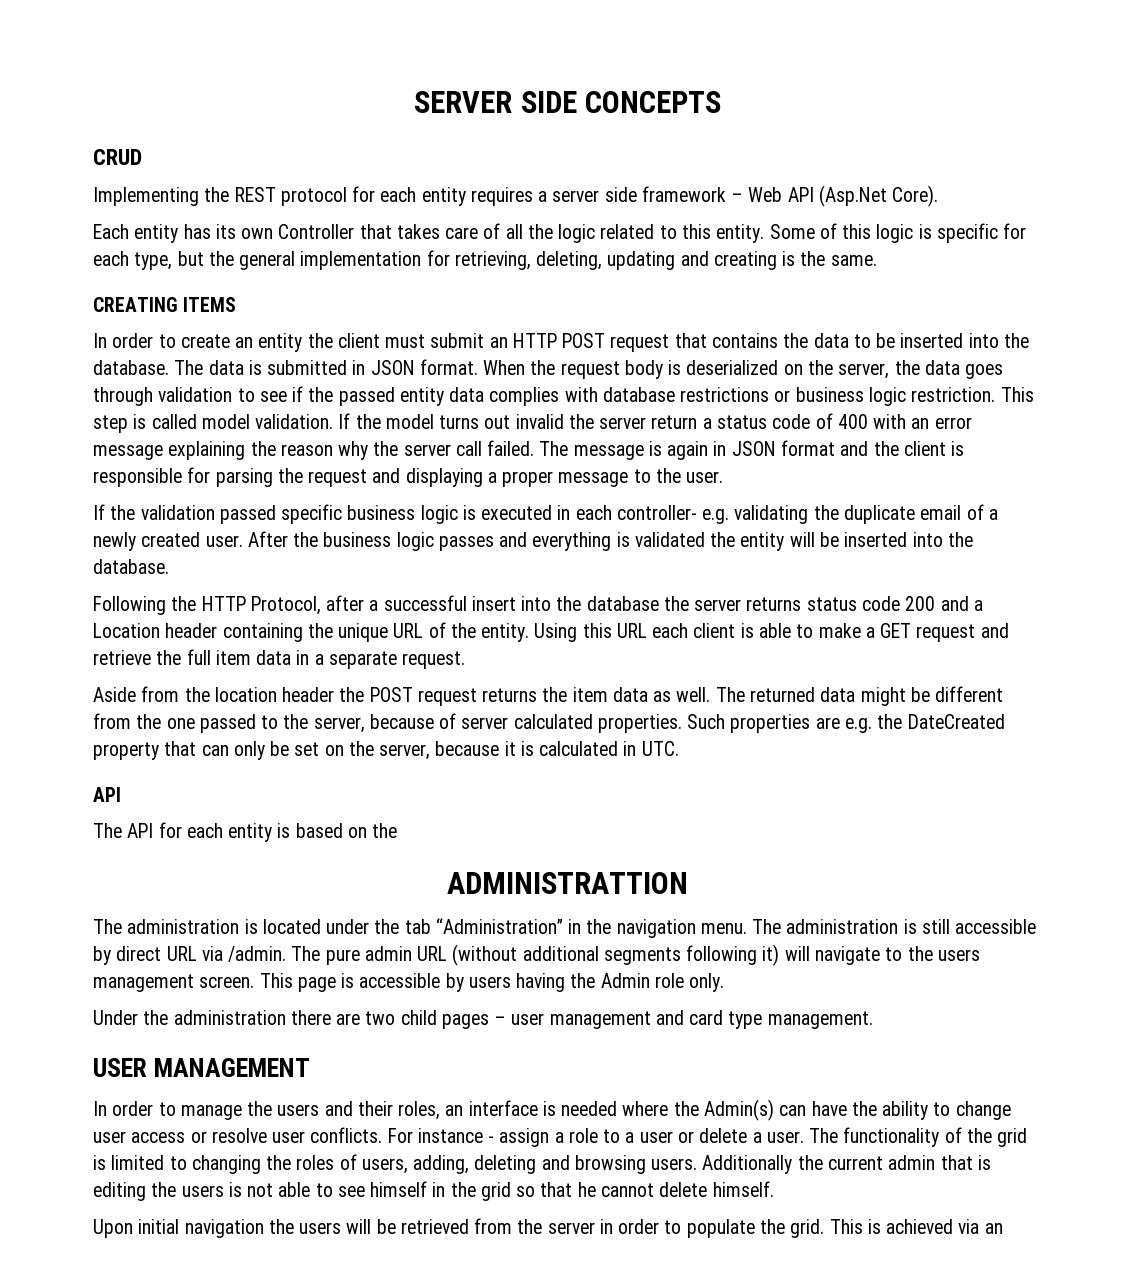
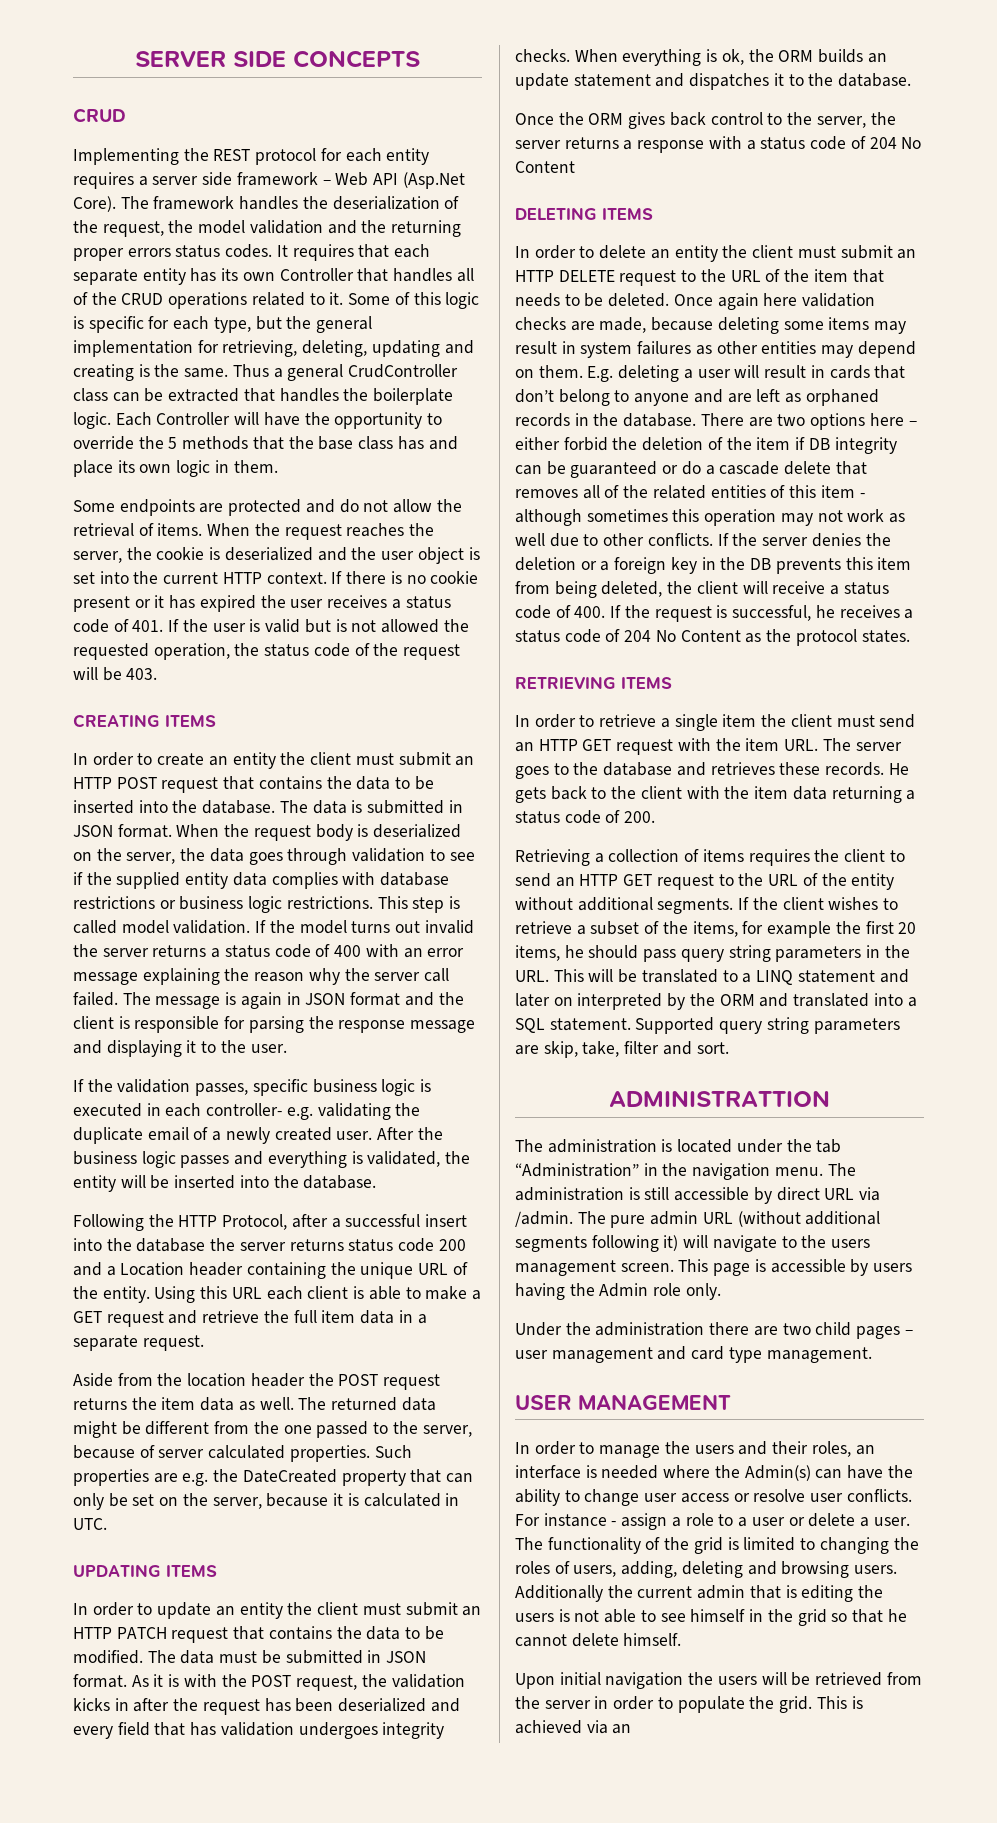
[93,224,129,239] // Each -> [120,196,460,210] [73,220,462,237] [73,244,431,261] [73,269,138,285] The framework handles the deserialization of the request, the model validation and the returning proper errors status codes. It requires that each separate
[396,223,765,243] takes care of all the logic related to this entity. -> [393,268,474,282] [73,292,344,309] handles all of the CRUD operations related to it.
(877, 260) none -> [232,364,459,381] [73,388,454,405] [73,412,443,429] [73,436,458,450] [73,460,278,477] [73,499,462,516] [73,523,435,540] [73,547,480,564] [73,571,479,584] [73,595,451,612] [73,619,469,633] [73,643,461,660] [73,667,158,681] Thus a general CrudController class can be extracted that handles the boilerplate logic. Each Controller will have the opportunity to override the 5 methods that the base class has and place its own logic in them. // Some endpoints are protected and do not allow the retrieval of items. When the request reaches the server, the cookie is deserialized and the user object is set into the current HTTP context. If there is no cookie present or it has expired the user receives a status code of 401. If the user is valid but is not allowed the requested operation, the status code of the request will be 403.
[338,387,395,406] passed -> [116,872,181,889] supplied
[911,387,996,402] restriction. -> [286,896,373,909] restrictions.
[651,415,698,429] return -> [152,945,207,957] returns
[308,468,629,487] request and displaying a proper message -> [338,1020,476,1033] [73,1040,197,1057] response message and displaying it
[219,505,276,524] passed -> [195,1083,249,1096] passes,
[634,532,705,547] validated -> [367,1151,441,1167] validated,
[93,787,121,802] [93,822,398,842] API // The API for each entity is based on the -> [73,1564,217,1577] [73,1602,482,1619] [73,1626,444,1643] [73,1650,427,1664] [73,1674,465,1691] [73,1698,460,1715] [73,1722,445,1739] [515,49,887,66] [515,73,912,90] [515,112,896,129] [515,136,922,153] [515,161,575,173] [515,207,653,220] [515,245,917,262] [515,269,884,286] [515,293,876,310] [515,317,907,334] [515,341,916,358] [515,365,906,382] [515,389,879,406] [515,413,917,430] [515,437,897,454] [515,461,867,478] [515,485,865,499] [515,509,906,526] [515,533,891,547] [515,557,912,574] [515,581,889,598] [515,605,914,622] [515,629,910,646] [515,676,672,689] [515,714,916,731] [515,738,902,755] [515,762,909,779] [515,786,916,803] [515,810,656,824] [515,849,905,866] [515,873,895,890] [515,897,899,914] [515,921,917,938] [515,945,910,962] [515,969,909,985] [515,993,917,1010] [515,1017,900,1034] [515,1041,729,1058] UPDATING ITEMS // In order to update an entity the client must submit an HTTP PATCH request that contains the data to be modified. The data must be submitted in JSON format. As it is with the POST request, the validation kicks in after the request has been deserialized and every field that has validation undergoes integrity checks. When everything is ok, the ORM builds an update statement and dispatches it to the database. // Once the ORM gives back control to the server, the server returns a response with a status code of 204 No Content // DELETING ITEMS // In order to delete an entity the client must submit an HTTP DELETE request to the URL of the item that needs to be deleted. Once again here validation checks are made, because deleting some items may result in system failures as other entities may depend on them. E.g. deleting a user will result in cards that don’t belong to anyone and are left as orphaned records in the database. There are two options here – either forbid the deletion of the item if DB integrity can be guaranteed or do a cascade delete that removes all of the related entities of this item - although sometimes this operation may not work as well due to other conflicts. If the server denies the deletion or a foreign key in the DB prevents this item from being deleted, the client will receive a status code of 400. If the request is successful, he receives a status code of 204 No Content as the protocol states. // RETRIEVING ITEMS // In order to retrieve a single item the client must send an HTTP GET request with the item URL. The server goes to the database and retrieves these records. He gets back to the client with the item data returning a status code of 200. // Retrieving a collection of items requires the client to send an HTTP GET request to the URL of the entity without additional segments. If the client wishes to retrieve a subset of the items, for example the first 20 items, he should pass query string parameters in the URL. This will be translated to a LINQ statement and later on interpreted by the ORM and translated into a SQL statement. Supported query string parameters are skip, take, filter and sort.

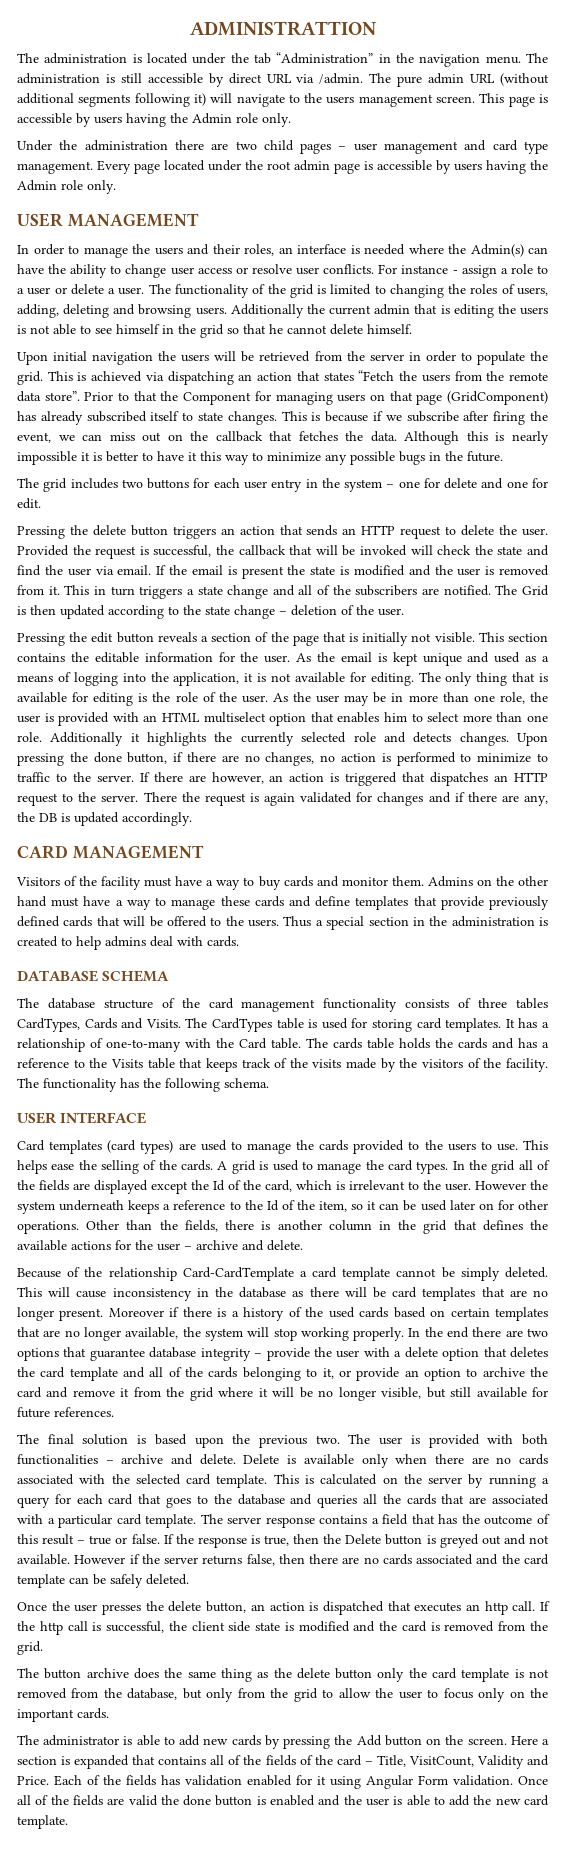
[135,50,420,68] [73,108,126,123] [73,148,430,165] [73,172,465,189] [73,196,460,212] [73,220,462,237] [73,244,431,261] [73,268,474,285] [73,292,480,309] [73,316,373,333] [73,340,474,357] [73,364,459,381] [73,388,454,405] [73,412,443,429] [73,436,458,450] [73,460,278,477] [73,499,462,516] [73,523,435,540] [73,547,480,564] [73,571,479,584] [73,595,451,612] [73,619,469,633] [73,643,461,660] [73,667,158,681] [73,714,216,728] [73,752,475,769] [73,776,434,793] [73,800,463,814] [73,824,462,841] [73,848,475,865] [73,872,450,889] [73,896,461,913] [73,920,474,934] [73,944,465,958] [73,968,450,985] [73,992,464,1009] [73,1016,476,1033] [73,1040,287,1057] [73,1079,432,1096] [73,1103,421,1120] [73,1127,443,1144] [73,1151,471,1168] [73,1175,377,1192] [73,1214,468,1231] [73,1238,466,1252] [73,1262,468,1279] [73,1286,481,1303] [73,1310,427,1327] [73,1335,204,1351] [73,1373,441,1390] [73,1397,436,1411] [73,1421,472,1438] [73,1445,412,1462] [73,1469,474,1486] [73,1493,460,1510] [73,1518,107,1530] [73,1564,217,1577] [73,1602,482,1619] [73,1626,444,1643] [73,1650,427,1664] [73,1674,465,1691] [73,1698,460,1715] [73,1722,445,1739] [515,49,887,66] [515,73,912,90] [515,112,896,129] [515,136,922,153] [515,161,575,173] [515,207,653,220] [515,245,917,262] [515,269,884,286] [515,293,876,310] [515,317,907,334] [515,341,916,358] [515,365,906,382] [515,389,879,406] [515,413,917,430] [515,437,897,454] [515,461,867,478] [515,485,865,499] [515,509,906,526] [515,533,891,547] [515,557,912,574] [515,581,889,598] [515,605,914,622] [515,629,910,646] [515,676,672,689] [515,714,916,731] [515,738,902,755] [515,762,909,779] [515,786,916,803] [515,810,656,824] [515,849,905,866] [515,873,895,890] [515,897,899,914] [515,921,917,938] [515,945,910,962] [515,969,909,985] [515,993,917,1010] [515,1017,900,1034] [515,1041,729,1058] SERVER SIDE CONCEPTS // CRUD // Implementing the REST protocol for each entity requires a server side framework – Web API (Asp.Net Core). The framework handles the deserialization of the request, the model validation and the returning proper errors status codes. It requires that each separate entity has its own Controller that handles all of the CRUD operations related to it. Some of this logic is specific for each type, but the general implementation for retrieving, deleting, updating and creating is the same. Thus a general CrudController class can be extracted that handles the boilerplate logic. Each Controller will have the opportunity to override the 5 methods that the base class has and place its own logic in them. // Some endpoints are protected and do not allow the retrieval of items. When the request reaches the server, the cookie is deserialized and the user object is set into the current HTTP context. If there is no cookie present or it has expired the user receives a status code of 401. If the user is valid but is not allowed the requested operation, the status code of the request will be 403. // CREATING ITEMS // In order to create an entity the client must submit an HTTP POST request that contains the data to be inserted into the database. The data is submitted in JSON format. When the request body is deserialized on the server, the data goes through validation to see if the supplied entity data complies with database restrictions or business logic restrictions. This step is called model validation. If the model turns out invalid the server returns a status code of 400 with an error message explaining the reason why the server call failed. The message is again in JSON format and the client is responsible for parsing the response message and displaying it to the user. // If the validation passes, specific business logic is executed in each controller- e.g. validating the duplicate email of a newly created user. After the business logic passes and everything is validated, the entity will be inserted into the database. // Following the HTTP Protocol, after a successful insert into the database the server returns status code 200 and a Location header containing the unique URL of the entity. Using this URL each client is able to make a GET request and retrieve the full item data in a separate request. // Aside from the location header the POST request returns the item data as well. The returned data might be different from the one passed to the server, because of server calculated properties. Such properties are e.g. the DateCreated property that can only be set on the server, because it is calculated in UTC. // UPDATING ITEMS // In order to update an entity the client must submit an HTTP PATCH request that contains the data to be modified. The data must be submitted in JSON format. As it is with the POST request, the validation kicks in after the request has been deserialized and every field that has validation undergoes integrity checks. When everything is ok, the ORM builds an update statement and dispatches it to the database. // Once the ORM gives back control to the server, the server returns a response with a status code of 204 No Content // DELETING ITEMS // In order to delete an entity the client must submit an HTTP DELETE request to the URL of the item that needs to be deleted. Once again here validation checks are made, because deleting some items may result in system failures as other entities may depend on them. E.g. deleting a user will result in cards that don’t belong to anyone and are left as orphaned records in the database. There are two options here – either forbid the deletion of the item if DB integrity can be guaranteed or do a cascade delete that removes all of the related entities of this item - although sometimes this operation may not work as well due to other conflicts. If the server denies the deletion or a foreign key in the DB prevents this item from being deleted, the client will receive a status code of 400. If the request is successful, he receives a status code of 204 No Content as the protocol states. // RETRIEVING ITEMS // In order to retrieve a single item the client must send an HTTP GET request with the item URL. The server goes to the database and retrieves these records. He gets back to the client with the item data returning a status code of 200. // Retrieving a collection of items requires the client to send an HTTP GET request to the URL of the entity without additional segments. If the client wishes to retrieve a subset of the items, for example the first 20 items, he should pass query string parameters in the URL. This will be translated to a LINQ statement and later on interpreted by the ORM and translated into a SQL statement. Supported query string parameters are skip, take, filter and sort. // -> (189, 28) none
(872, 1355) none -> [97,160,548,174] [17,180,116,194] Every page located under the root admin page is accessible by users having the Admin role only.
[612,1724,632,1734] an -> [167,370,549,385] [17,391,548,405] [17,411,549,425] [17,431,550,445] [17,451,503,465] [17,478,548,492] [17,498,41,509] [17,525,548,539] [17,545,550,559] [17,565,549,579] [17,585,549,599] [17,605,404,619] [17,632,548,646] [17,652,549,666] [17,672,548,686] [17,692,548,706] [17,712,549,726] [17,732,549,746] [17,752,548,766] [17,772,548,786] [17,792,548,806] [17,812,192,826] [17,845,204,859] [16,876,548,890] [17,896,549,910] [17,916,548,930] [17,936,239,950] [17,970,170,982] [17,998,549,1012] [17,1018,550,1032] [17,1038,549,1052] [17,1058,548,1072] [17,1078,269,1092] [17,1112,147,1124] [17,1140,548,1154] [17,1160,551,1174] [17,1180,548,1194] [17,1200,548,1214] [17,1220,548,1234] [17,1240,303,1251] [17,1267,548,1281] [17,1287,548,1301] [17,1307,548,1321] [17,1327,548,1341] [17,1347,549,1361] [17,1367,549,1381] [17,1387,549,1401] [17,1407,114,1418] [17,1434,548,1448] [17,1454,548,1468] [17,1474,549,1488] [17,1494,549,1508] [17,1514,551,1528] [17,1534,549,1548] [17,1554,549,1566] [17,1574,189,1588] [17,1601,550,1615] [17,1621,548,1635] [17,1641,43,1655] [17,1668,549,1682] [17,1688,549,1702] [17,1708,109,1722] [17,1735,550,1749] [17,1755,549,1769] [17,1775,548,1789] [17,1795,550,1806] [17,1815,68,1829] dispatching an action that states “Fetch the users from the remote data store”. Prior to that the Component for managing users on that page (GridComponent) has already subscribed itself to state changes. This is because if we subscribe after firing the event, we can miss out on the callback that fetches the data. Although this is nearly impossible it is better to have it this way to minimize any possible bugs in the future. // The grid includes two buttons for each user entry in the system – one for delete and one for edit. // Pressing the delete button triggers an action that sends an HTTP request to delete the user. Provided the request is successful, the callback that will be invoked will check the state and find the user via email. If the email is present the state is modified and the user is removed from it. This in turn triggers a state change and all of the subscribers are notified. The Grid is then updated according to the state change – deletion of the user. // Pressing the edit button reveals a section of the page that is initially not visible. This section contains the editable information for the user. As the email is kept unique and used as a means of logging into the application, it is not available for editing. The only thing that is available for editing is the role of the user. As the user may be in more than one role, the user is provided with an HTML multiselect option that enables him to select more than one role. Additionally it highlights the currently selected role and detects changes. Upon pressing the done button, if there are no changes, no action is performed to minimize to traffic to the server. If there are however, an action is triggered that dispatches an HTTP request to the server. There the request is again validated for changes and if there are any, the DB is updated accordingly. // CARD MANAGEMENT // Visitors of the facility must have a way to buy cards and monitor them. Admins on the other hand must have a way to manage these cards and define templates that provide previously defined cards that will be offered to the users. Thus a special section in the administration is created to help admins deal with cards. // DATABASE SCHEMA // The database structure of the card management functionality consists of three tables CardTypes, Cards and Visits. The CardTypes table is used for storing card templates. It has a relationship of one-to-many with the Card table. The cards table holds the cards and has a reference to the Visits table that keeps track of the visits made by the visitors of the facility. The functionality has the following schema. // USER INTERFACE // Card templates (card types) are used to manage the cards provided to the users to use. This helps ease the selling of the cards. A grid is used to manage the card types. In the grid all of the fields are displayed except the Id of the card, which is irrelevant to the user. However the system underneath keeps a reference to the Id of the item, so it can be used later on for other operations. Other than the fields, there is another column in the grid that defines the available actions for the user – archive and delete. // Because of the relationship Card-CardTemplate a card template cannot be simply deleted. This will cause inconsistency in the database as there will be card templates that are no longer present. Moreover if there is a history of the used cards based on certain templates that are no longer available, the system will stop working properly. In the end there are two options that guarantee database integrity – provide the user with a delete option that deletes the card template and all of the cards belonging to it, or provide an option to archive the card and remove it from the grid where it will be no longer visible, but still available for future references. // The final solution is based upon the previous two. The user is provided with both functionalities – archive and delete. Delete is available only when there are no cards associated with the selected card template. This is calculated on the server by running a query for each card that goes to the database and queries all the cards that are associated with a particular card template. The server response contains a field that has the outcome of this result – true or false. If the response is true, then the Delete button is greyed out and not available. However if the server returns false, then there are no cards associated and the card template can be safely deleted. // Once the user presses the delete button, an action is dispatched that executes an http call. If the http call is successful, the client side state is modified and the card is removed from the grid. // The button archive does the same thing as the delete button only the card template is not removed from the database, but only from the grid to allow the user to focus only on the important cards. // The administrator is able to add new cards by pressing the Add button on the screen. Here a section is expanded that contains all of the fields of the card – Title, VisitCount, Validity and Price. Each of the fields has validation enabled for it using Angular Form validation. Once all of the fields are valid the done button is enabled and the user is able to add the new card template.

